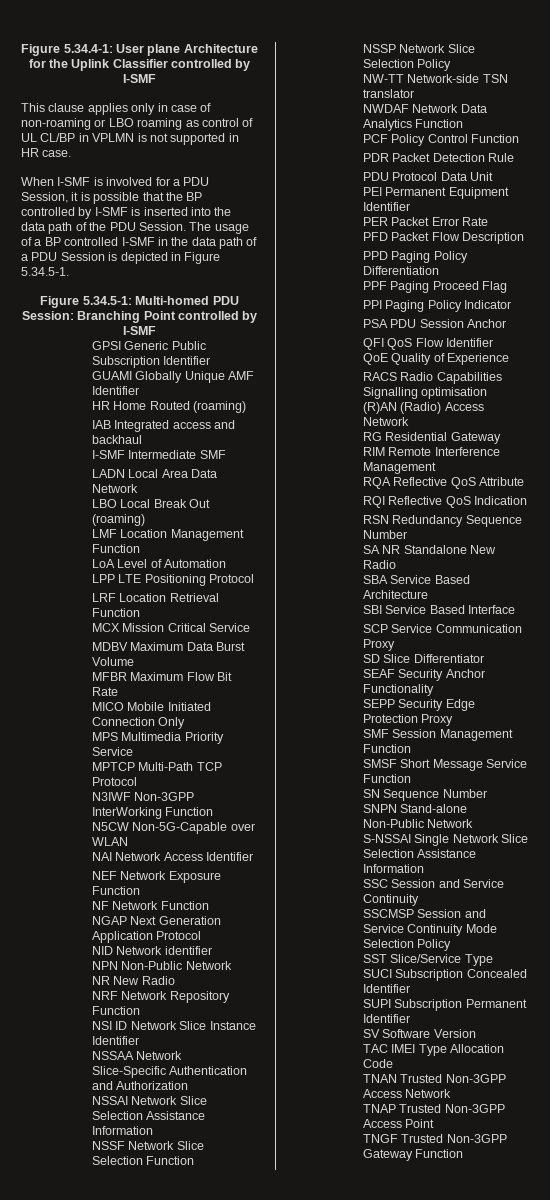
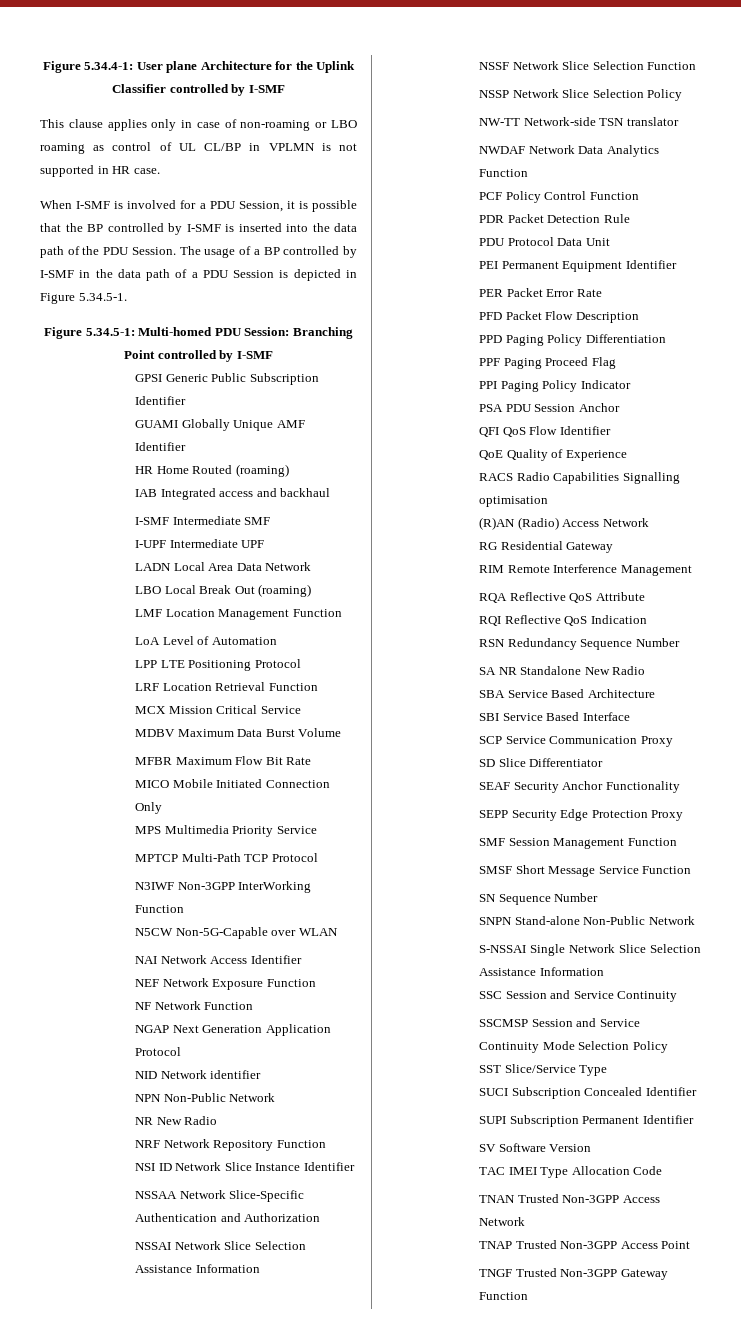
(119, 241) none -> [343,246,357,258] by
(226, 454) none -> [135,539,265,548] // I-UPF Intermediate UPF

